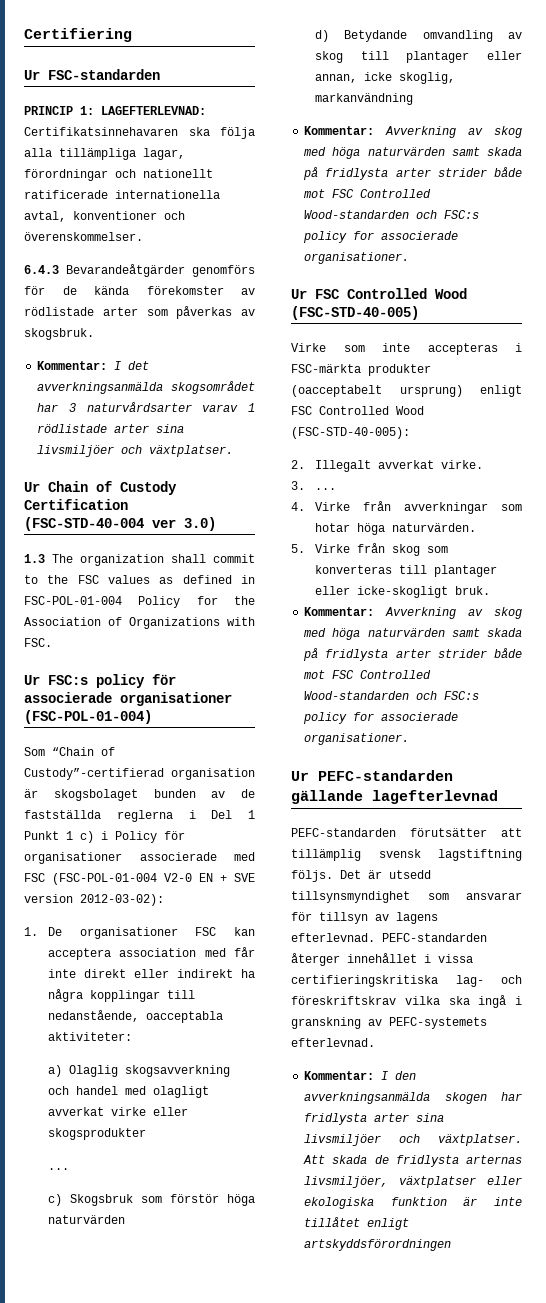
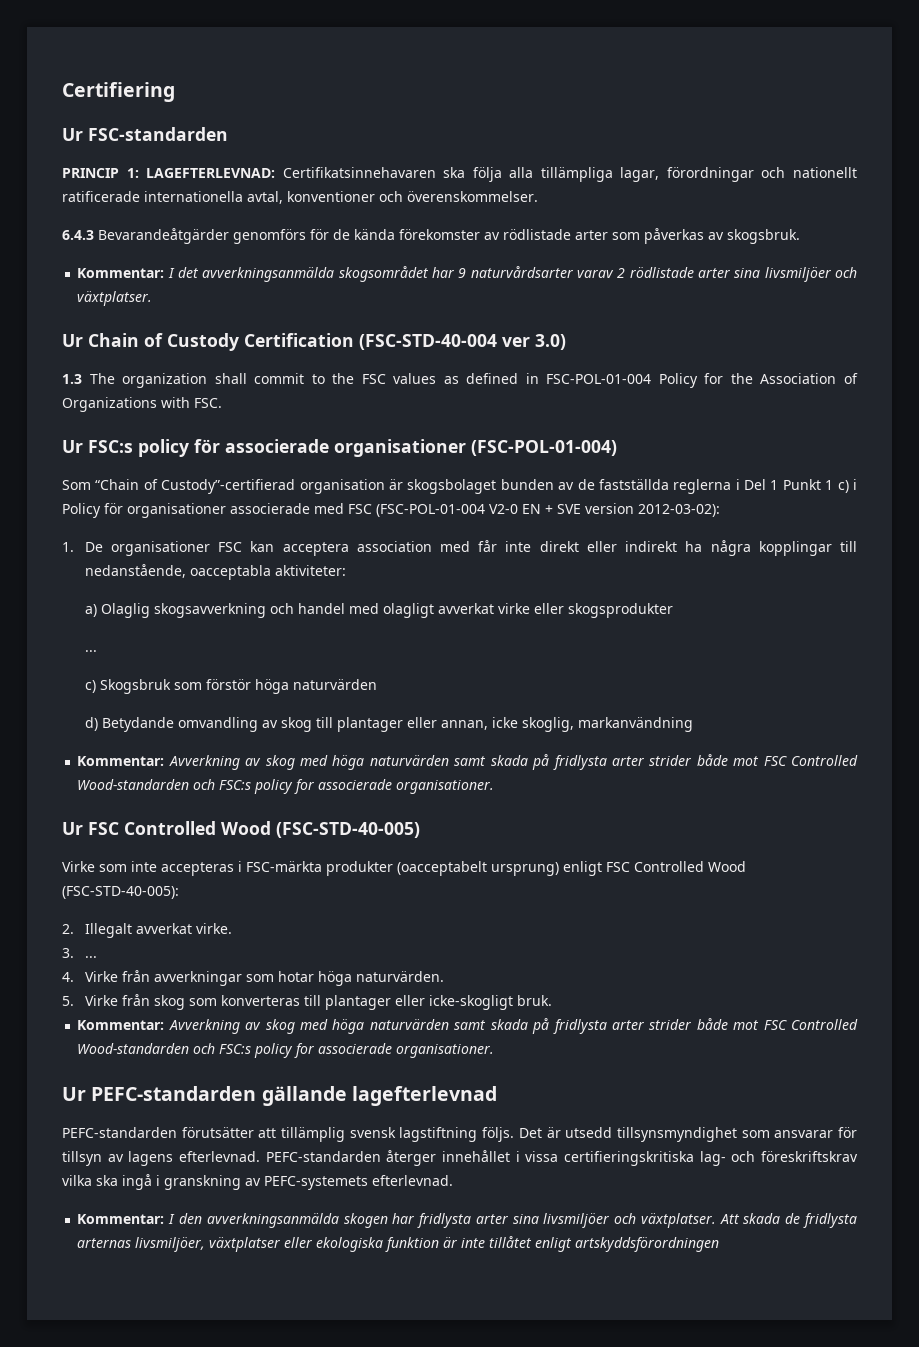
[68,403,76,412] 3 -> [458,268,467,278] 9
[248,403,255,412] 1 -> [617,268,626,278] 2

